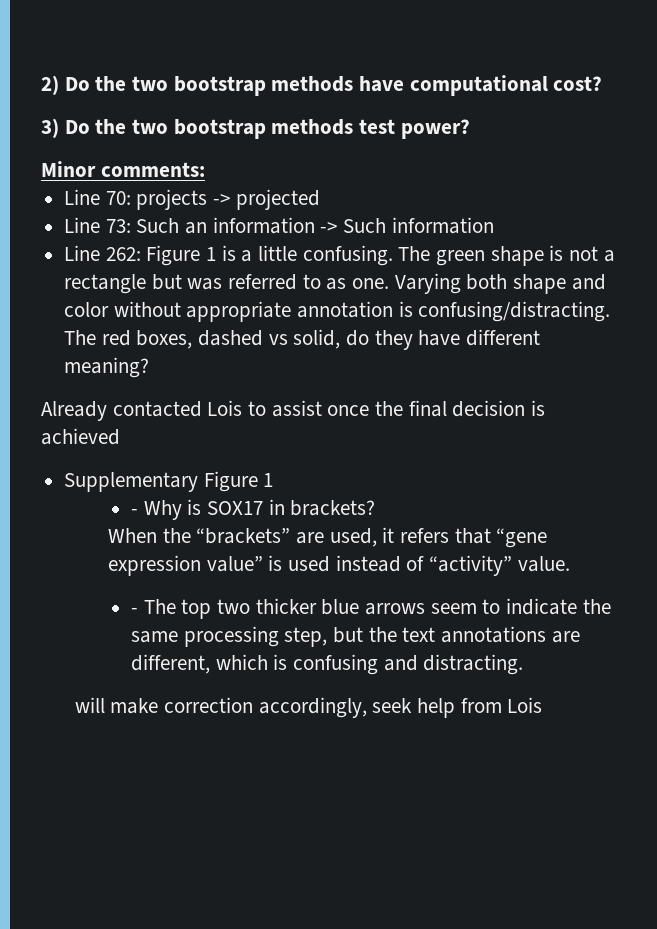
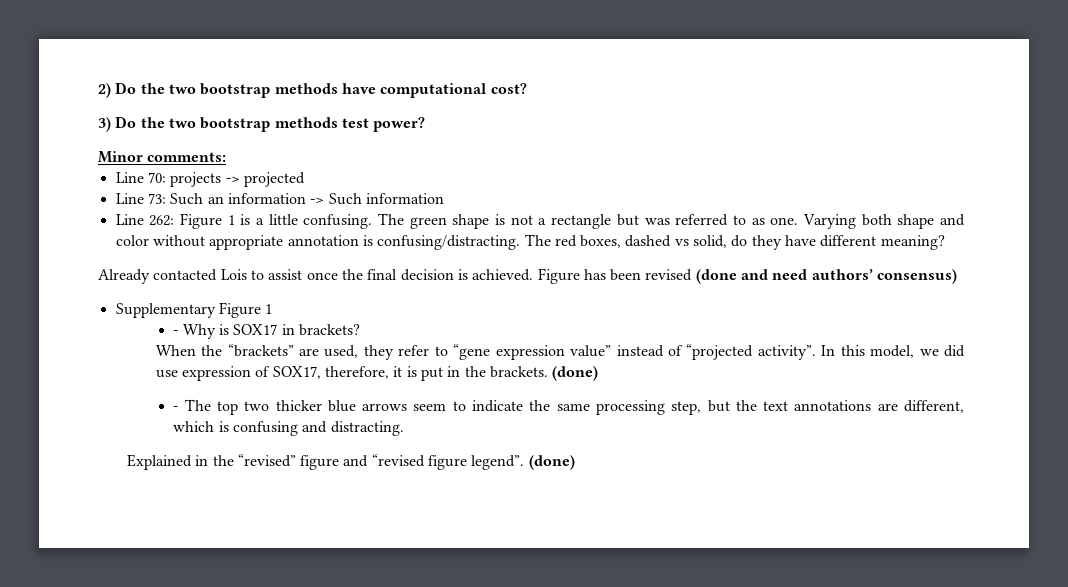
[41,428,120,445] achieved -> [472,268,958,284] achieved. Figure has been revised (done and need authors’ consensus)
[382,527,548,548] [108,555,570,576] it refers that “gene expression value” is used instead of “activity” value. -> [363,344,966,360] [155,366,599,381] they refer to “gene expression value” instead of “projected activity”. In this model, we did use expression of SOX17, therefore, it is put in the brackets. (done)
[74,697,543,718] will make correction accordingly, seek help from Lois -> [126,454,575,470] Explained in the “revised” figure and “revised figure legend”. (done)

